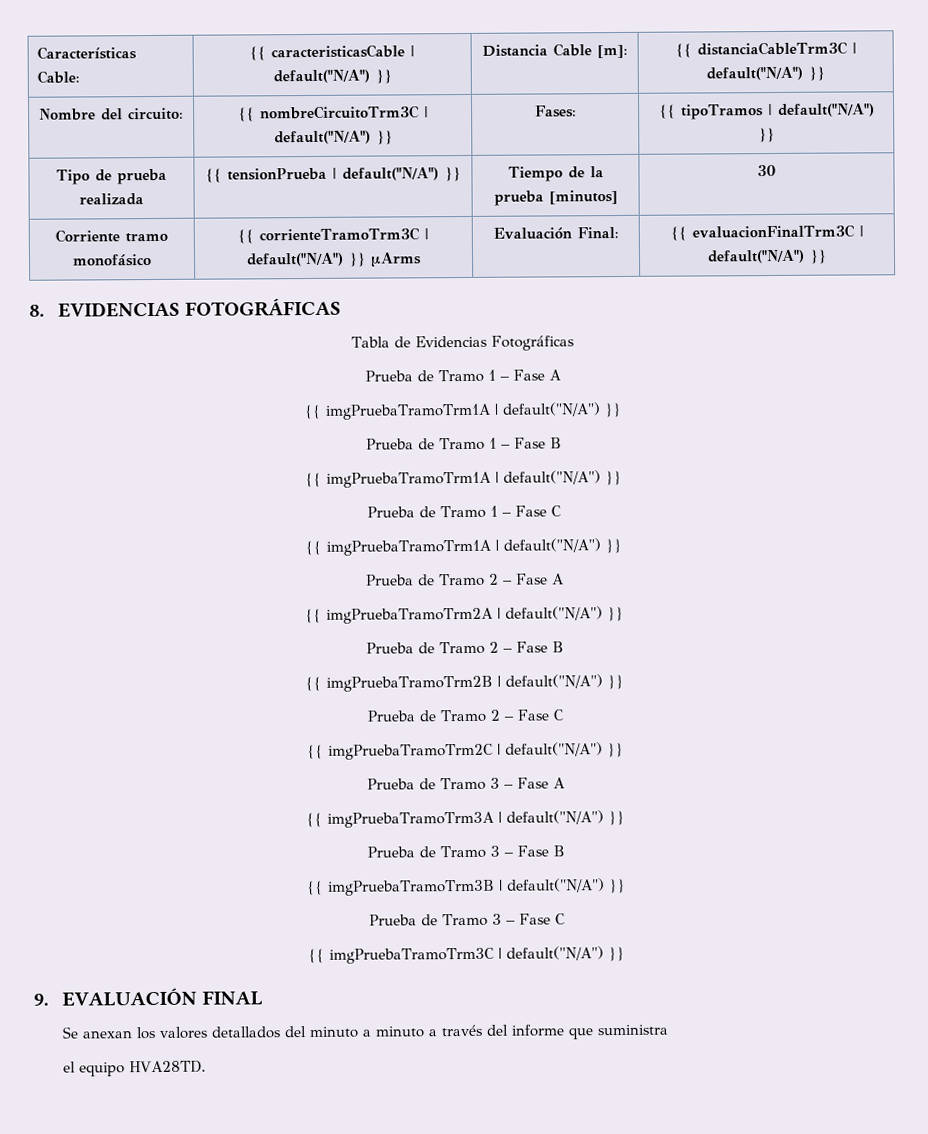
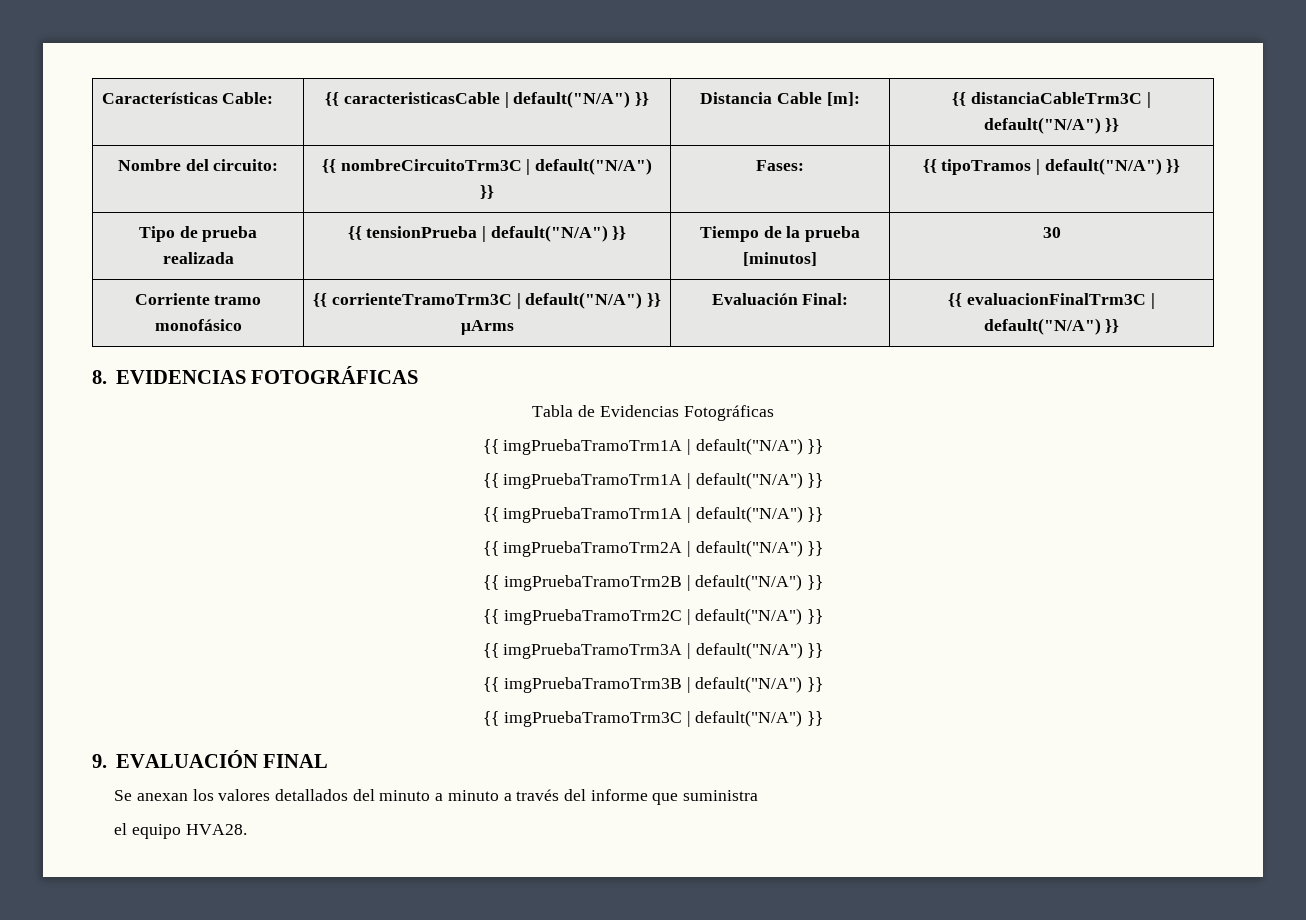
[364,369,561,383] [304,402,622,420] [365,437,562,451] [305,470,622,488] [366,505,561,519] [305,538,622,556] [365,573,564,587] Prueba de Tramo 1 – Fase A // {{ imgPruebaTramoTrm1A | default("N/A") }} // Prueba de Tramo 1 – Fase B // {{ imgPruebaTramoTrm1A | default("N/A") }} // Prueba de Tramo 1 – Fase C // {{ imgPruebaTramoTrm1A | default("N/A") }} // Prueba de Tramo 2 – Fase A -> [482,438,824,455] [482,472,824,489] [482,506,824,523] {{ imgPruebaTramoTrm1A | default("N/A") }} // {{ imgPruebaTramoTrm1A | default("N/A") }} // {{ imgPruebaTramoTrm1A | default("N/A") }}
[365,641,564,655] // Prueba de Tramo 2 – Fase B -> (824, 548) none
[366,709,563,723] // Prueba de Tramo 2 – Fase C -> (823, 582) none
[366,777,565,791] // Prueba de Tramo 3 – Fase A -> (823, 616) none
[366,845,565,859] // Prueba de Tramo 3 – Fase B -> (824, 650) none
[368,913,565,927] // Prueba de Tramo 3 – Fase C -> (823, 684) none
[129,1060,207,1074] HVA28TD. -> [185,824,247,835] HVA28.

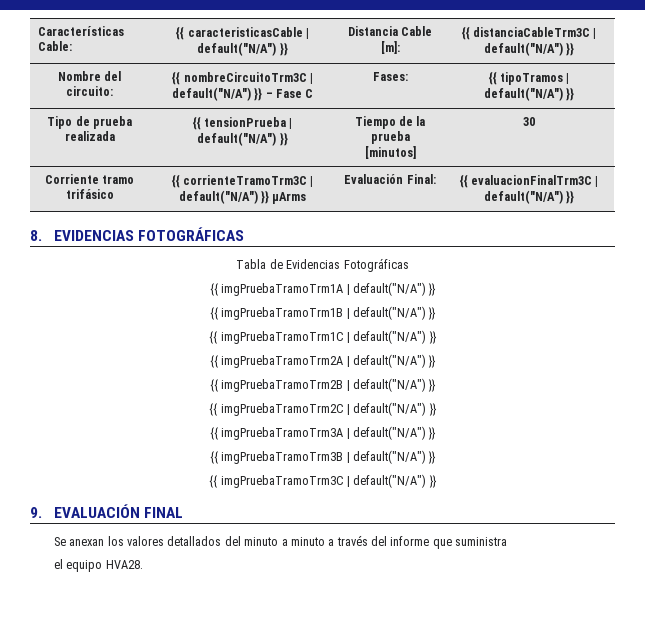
(494, 192) none -> [265,89,314,98] – Fase C
[154,319,242,331] monofásico -> [65,189,114,199] trifásico
[503,472,824,489] [482,507,683,523] imgPruebaTramoTrm1A | default("N/A") }} // {{ imgPruebaTramoTrm1A -> [221,306,437,320] [209,331,344,344] imgPruebaTramoTrm1B | default("N/A") }} // {{ imgPruebaTramoTrm1C

